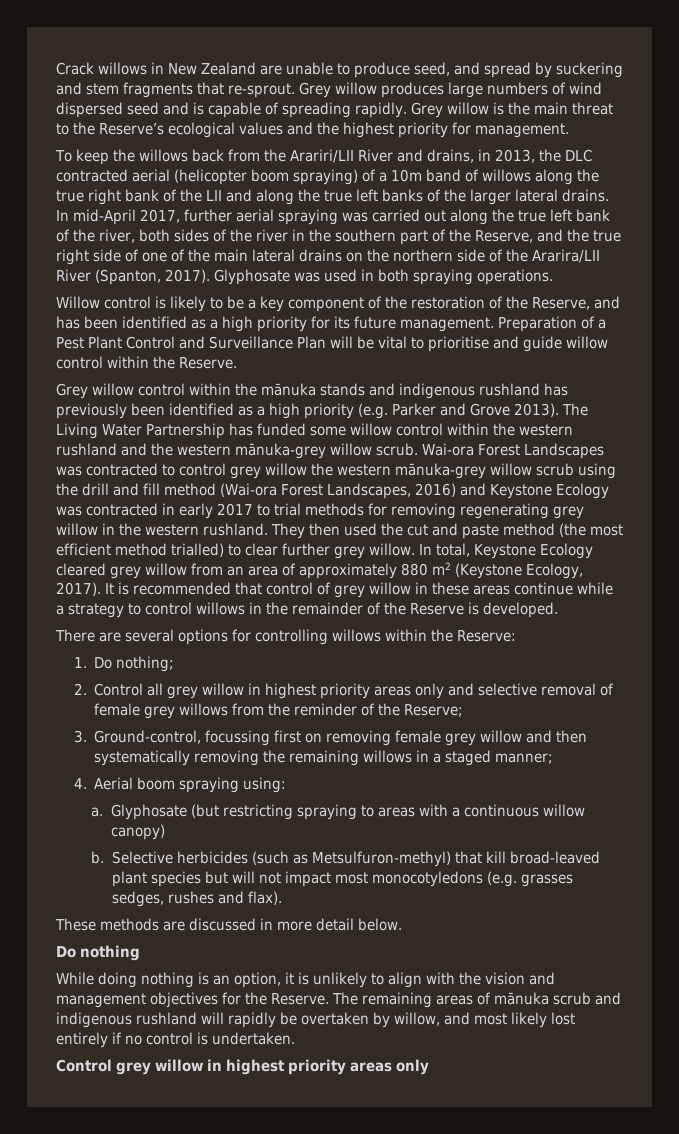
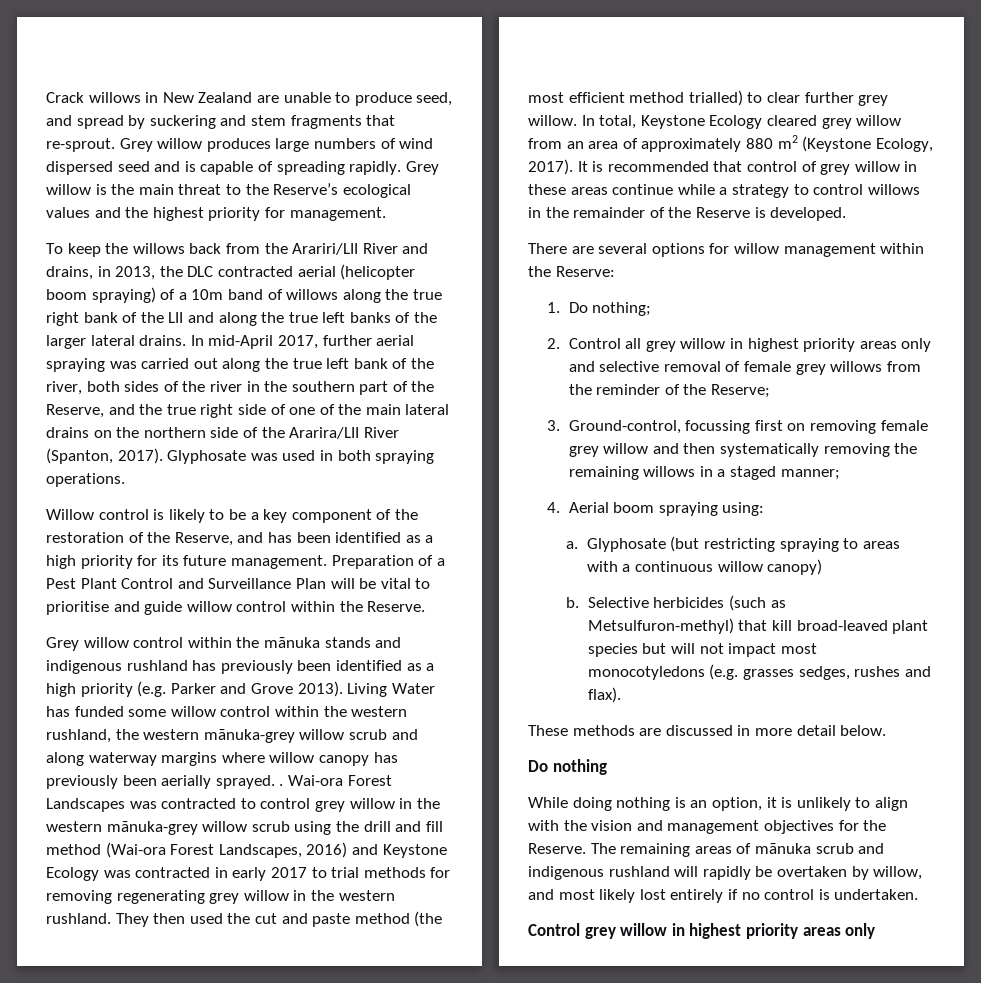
[562,403,588,416] The -> (343, 689) none
[145,423,225,439] Partnership -> (435, 688) none
[56,443,418,459] rushland and the western mānuka-grey willow scrub. -> [46,729,418,743] [46,752,398,766] [46,775,284,789] rushland, the western mānuka-grey willow scrub and along waterway margins where willow canopy has previously been aerially sprayed. .
(307, 469) none -> [399,798,413,809] in
[255,629,381,645] controlling willows -> [733,243,876,257] willow management

